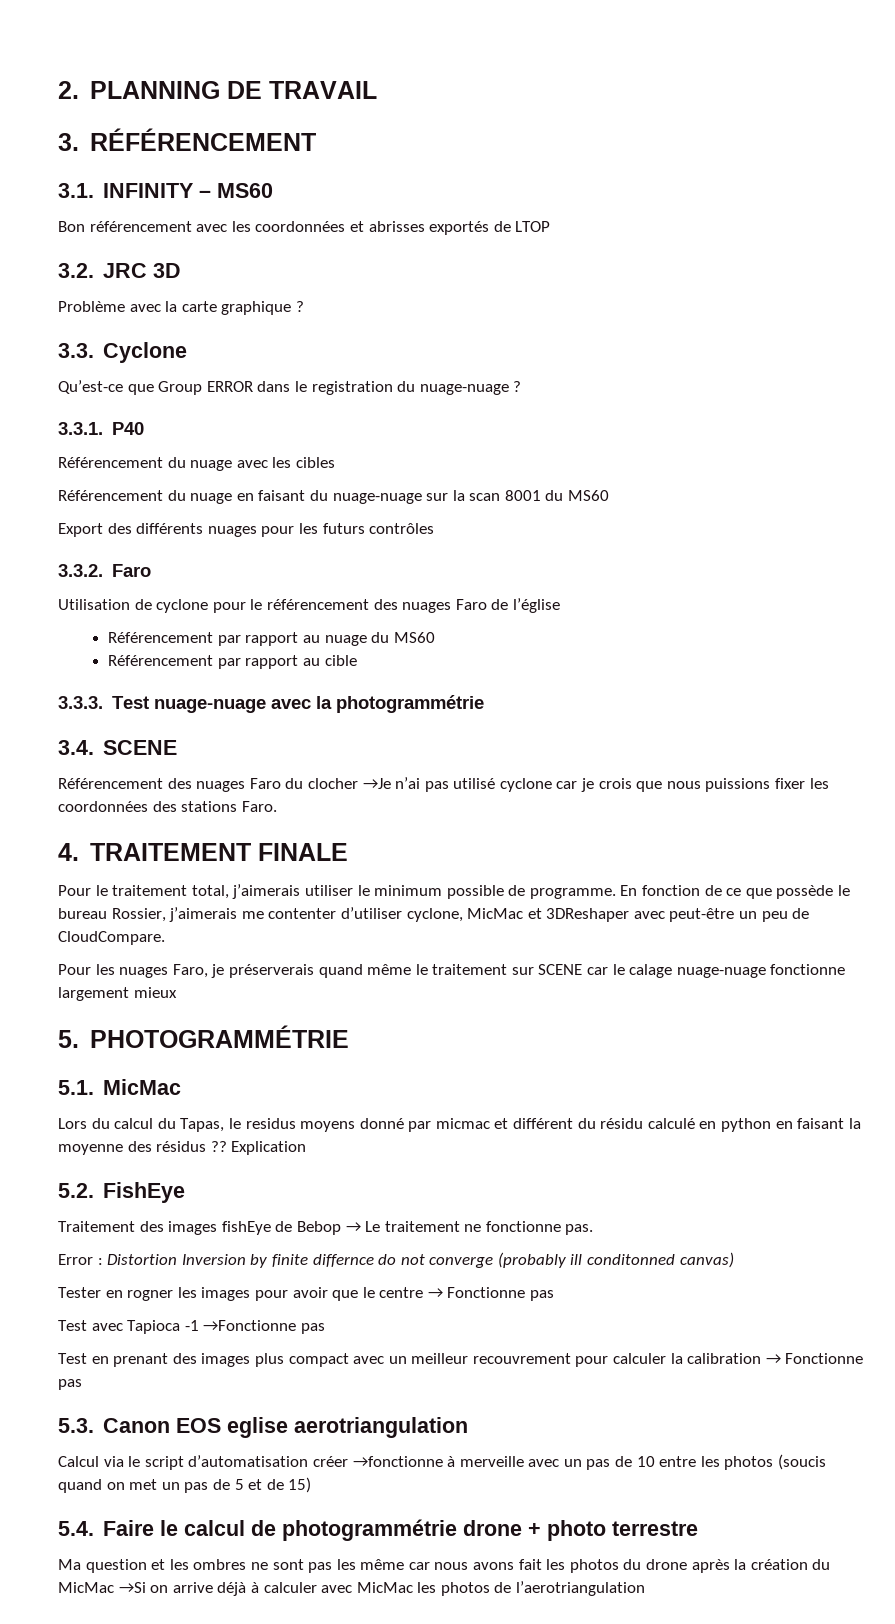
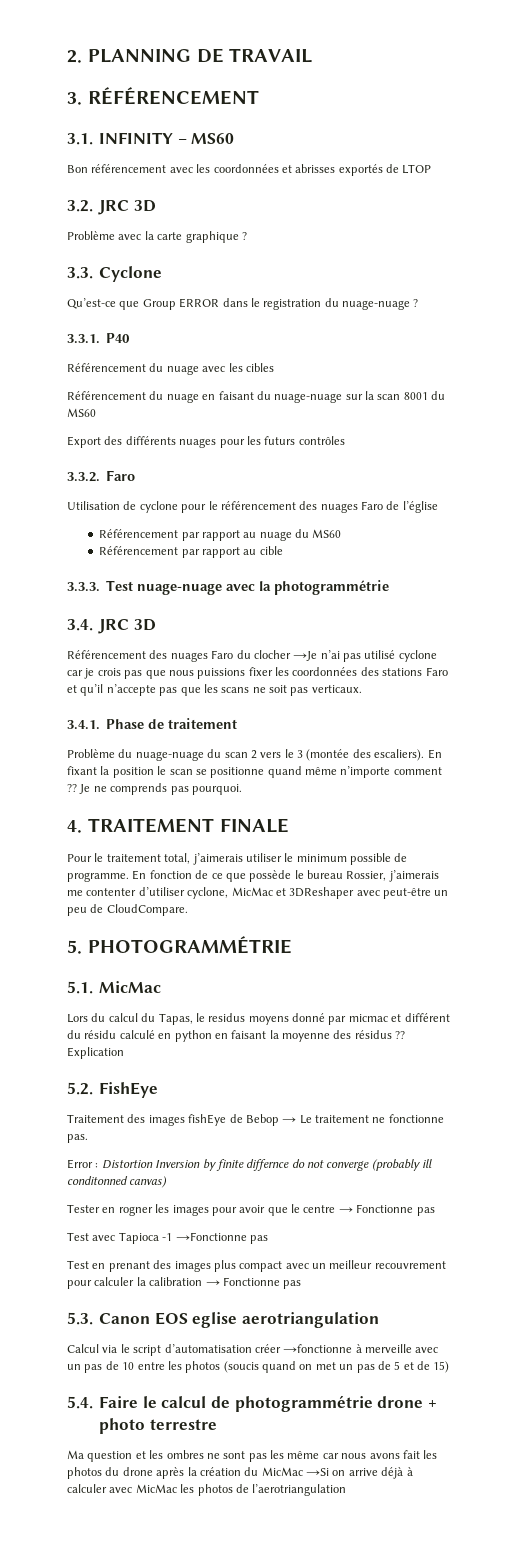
[102,740,177,755] SCENE -> [98,619,156,634] JRC 3D
(632, 783) none -> [124,670,143,679] pas
[241,801,277,812] Faro. -> [425,667,448,676] [67,684,362,696] [67,718,238,730] [67,749,442,761] [67,766,442,778] [67,783,242,795] Faro et qu’il n’accepte pas que les scans ne soit pas verticaux. // 3.4.1. Phase de traitement // Problème du nuage-nuage du scan 2 vers le 3 (montée des escaliers). En fixant la position le scan se positionne quand même n’importe comment ?? Je ne comprends pas pourquoi.
[58,964,846,978] [58,987,177,1001] // Pour les nuages Faro, je préserverais quand même le traitement sur SCENE car le calage nuage-nuage fonctionne largement mieux -> (188, 910) none

